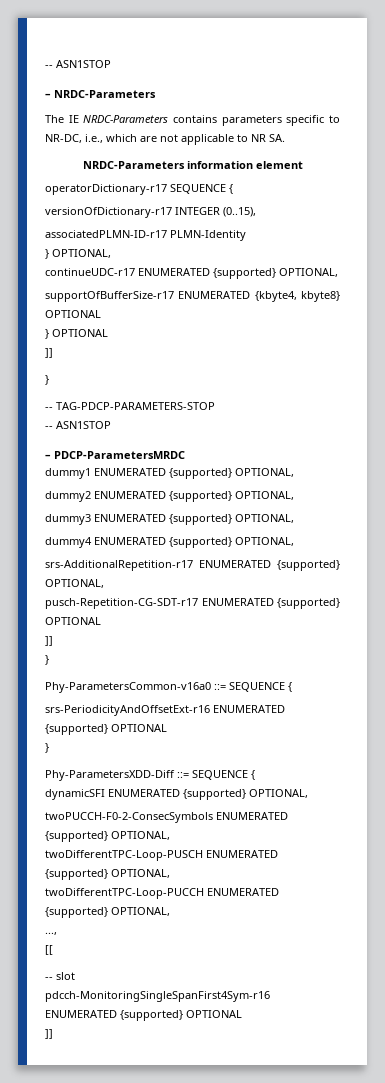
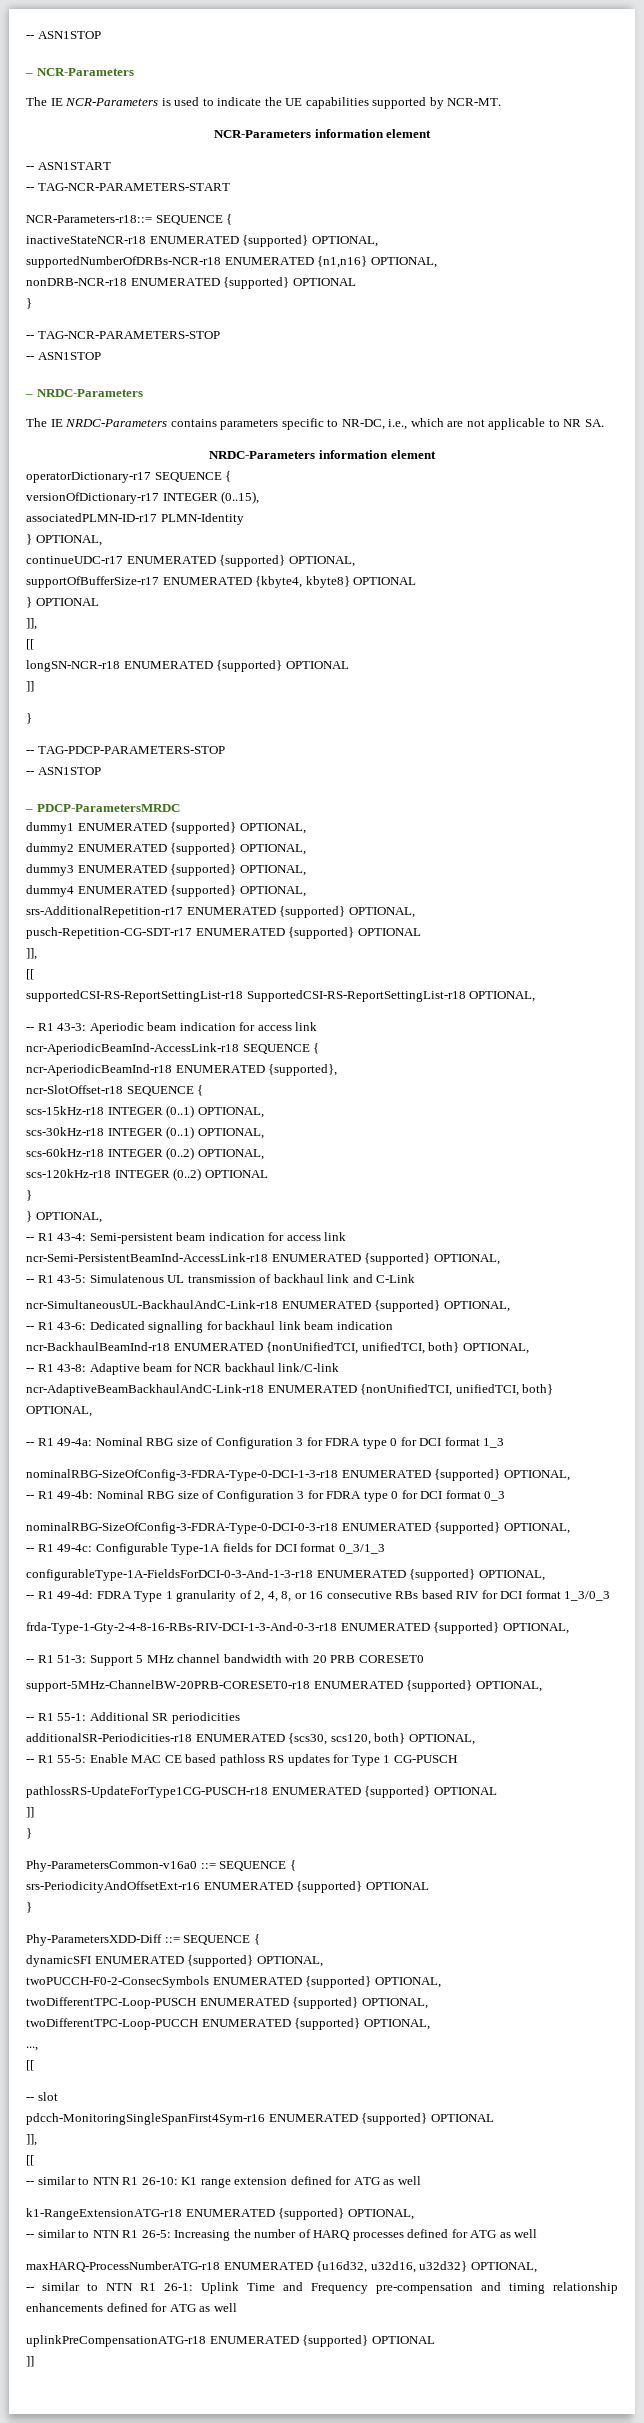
[45,60,111,68] -- ASN1STOP -> [26,31,101,39] [25,68,134,76] [26,97,502,109] [213,129,432,138] [26,162,111,170] [26,183,230,191] [26,214,233,225] [26,235,378,247] [26,256,437,268] [26,277,356,289] [26,298,32,309] [26,331,220,339] [26,352,101,360] -- ASN1STOP // – NCR-Parameters // The IE NCR-Parameters is used to indicate the UE capabilities supported by NCR-MT. // NCR-Parameters information element // -- ASN1START // -- TAG-NCR-PARAMETERS-START // NCR-Parameters-r18::= SEQUENCE { // inactiveStateNCR-r18 ENUMERATED {supported} OPTIONAL, // supportedNumberOfDRBs-NCR-r18 ENUMERATED {n1,n16} OPTIONAL, // nonDRB-NCR-r18 ENUMERATED {supported} OPTIONAL // } // -- TAG-NCR-PARAMETERS-STOP // -- ASN1STOP
(108, 333) none -> [26,618,37,630] [26,639,34,650] [26,660,349,672] // ]], // [[ // longSN-NCR-r18 ENUMERATED {supported} OPTIONAL
(101, 621) none -> [26,948,37,960] [26,969,34,980] [26,990,536,1002] [26,1022,318,1034] [26,1043,320,1055] [26,1064,338,1076] [26,1085,204,1096] [26,1105,264,1118] [26,1126,264,1139] [26,1147,264,1160] [26,1168,268,1181] [26,1190,32,1201] [26,1211,102,1223] [26,1232,347,1244] [26,1253,500,1265] [26,1274,416,1283] [26,1300,510,1312] [26,1321,393,1333] [26,1342,529,1354] [26,1363,340,1375] [26,1384,554,1396] [26,1406,92,1417] [26,1437,505,1449] [26,1469,570,1481] [26,1490,506,1502] [26,1522,570,1534] [26,1543,385,1555] [26,1569,545,1581] [26,1590,611,1602] [26,1622,569,1634] [26,1654,424,1666] [26,1680,542,1692] [26,1712,240,1724] [26,1733,475,1745] [26,1754,457,1766] [26,1786,497,1798] // ]], // [[ // supportedCSI-RS-ReportSettingList-r18 SupportedCSI-RS-ReportSettingList-r18 OPTIONAL, // -- R1 43-3: Aperiodic beam indication for access link // ncr-AperiodicBeamInd-AccessLink-r18 SEQUENCE { // ncr-AperiodicBeamInd-r18 ENUMERATED {supported}, // ncr-SlotOffset-r18 SEQUENCE { // scs-15kHz-r18 INTEGER (0..1) OPTIONAL, // scs-30kHz-r18 INTEGER (0..1) OPTIONAL, // scs-60kHz-r18 INTEGER (0..2) OPTIONAL, // scs-120kHz-r18 INTEGER (0..2) OPTIONAL // } // } OPTIONAL, // -- R1 43-4: Semi-persistent beam indication for access link // ncr-Semi-PersistentBeamInd-AccessLink-r18 ENUMERATED {supported} OPTIONAL, // -- R1 43-5: Simulatenous UL transmission of backhaul link and C-Link // ncr-SimultaneousUL-BackhaulAndC-Link-r18 ENUMERATED {supported} OPTIONAL, // -- R1 43-6: Dedicated signalling for backhaul link beam indication // ncr-BackhaulBeamInd-r18 ENUMERATED {nonUnifiedTCI, unifiedTCI, both} OPTIONAL, // -- R1 43-8: Adaptive beam for NCR backhaul link/C-link // ncr-AdaptiveBeamBackhaulAndC-Link-r18 ENUMERATED {nonUnifiedTCI, unifiedTCI, both} OPTIONAL, // -- R1 49-4a: Nominal RBG size of Configuration 3 for FDRA type 0 for DCI format 1_3 // nominalRBG-SizeOfConfig-3-FDRA-Type-0-DCI-1-3-r18 ENUMERATED {supported} OPTIONAL, // -- R1 49-4b: Nominal RBG size of Configuration 3 for FDRA type 0 for DCI format 0_3 // nominalRBG-SizeOfConfig-3-FDRA-Type-0-DCI-0-3-r18 ENUMERATED {supported} OPTIONAL, // -- R1 49-4c: Configurable Type-1A fields for DCI format 0_3/1_3 // configurableType-1A-FieldsForDCI-0-3-And-1-3-r18 ENUMERATED {supported} OPTIONAL, // -- R1 49-4d: FDRA Type 1 granularity of 2, 4, 8, or 16 consecutive RBs based RIV for DCI format 1_3/0_3 // frda-Type-1-Gty-2-4-8-16-RBs-RIV-DCI-1-3-And-0-3-r18 ENUMERATED {supported} OPTIONAL, // -- R1 51-3: Support 5 MHz channel bandwidth with 20 PRB CORESET0 // support-5MHz-ChannelBW-20PRB-CORESET0-r18 ENUMERATED {supported} OPTIONAL, // -- R1 55-1: Additional SR periodicities // additionalSR-Periodicities-r18 ENUMERATED {scs30, scs120, both} OPTIONAL, // -- R1 55-5: Enable MAC CE based pathloss RS updates for Type 1 CG-PUSCH // pathlossRS-UpdateForType1CG-PUSCH-r18 ENUMERATED {supported} OPTIONAL
(242, 1014) none -> [26,2134,37,2146] [26,2155,34,2166] [26,2176,421,2188] [26,2208,414,2220] [26,2229,538,2241] [26,2261,537,2273] [26,2282,618,2294] [26,2303,237,2312] [26,2335,435,2347] // ]], // [[ // -- similar to NTN R1 26-10: K1 range extension defined for ATG as well // k1-RangeExtensionATG-r18 ENUMERATED {supported} OPTIONAL, // -- similar to NTN R1 26-5: Increasing the number of HARQ processes defined for ATG as well // maxHARQ-ProcessNumberATG-r18 ENUMERATED {u16d32, u32d16, u32d32} OPTIONAL, // -- similar to NTN R1 26-1: Uplink Time and Frequency pre-compensation and timing relationship enhancements defined for ATG as well // uplinkPreCompensationATG-r18 ENUMERATED {supported} OPTIONAL

